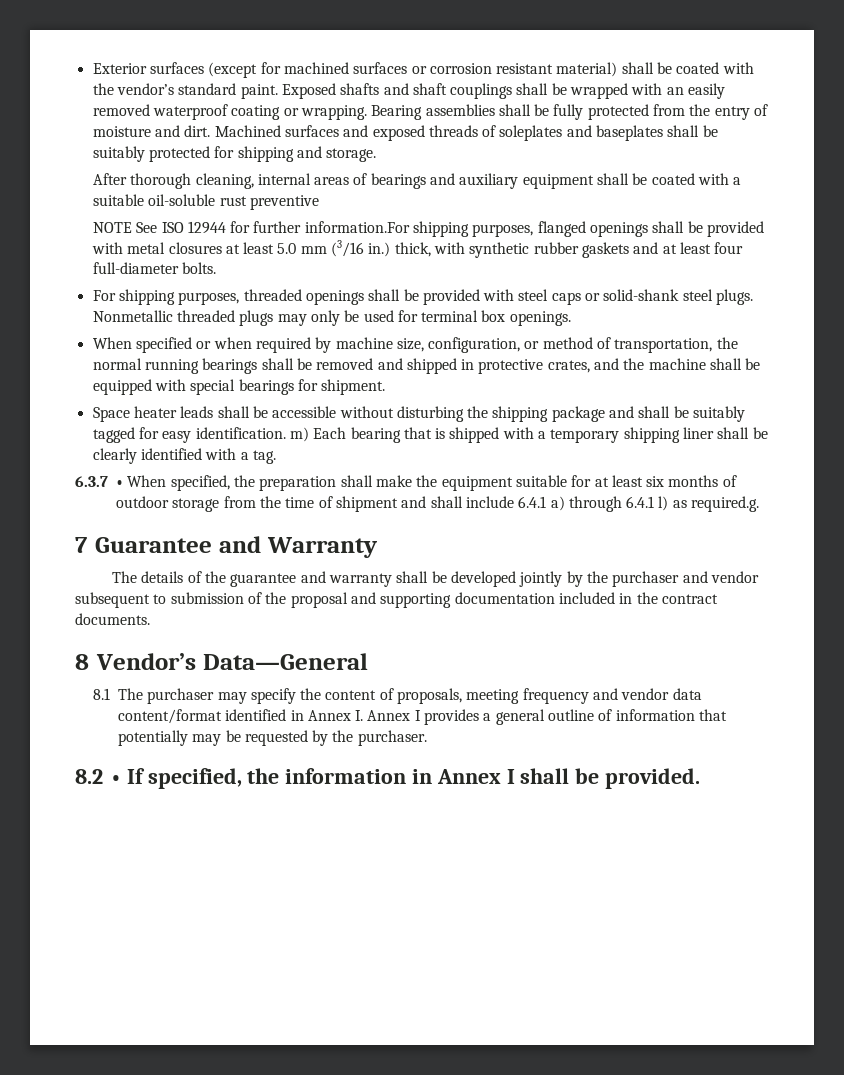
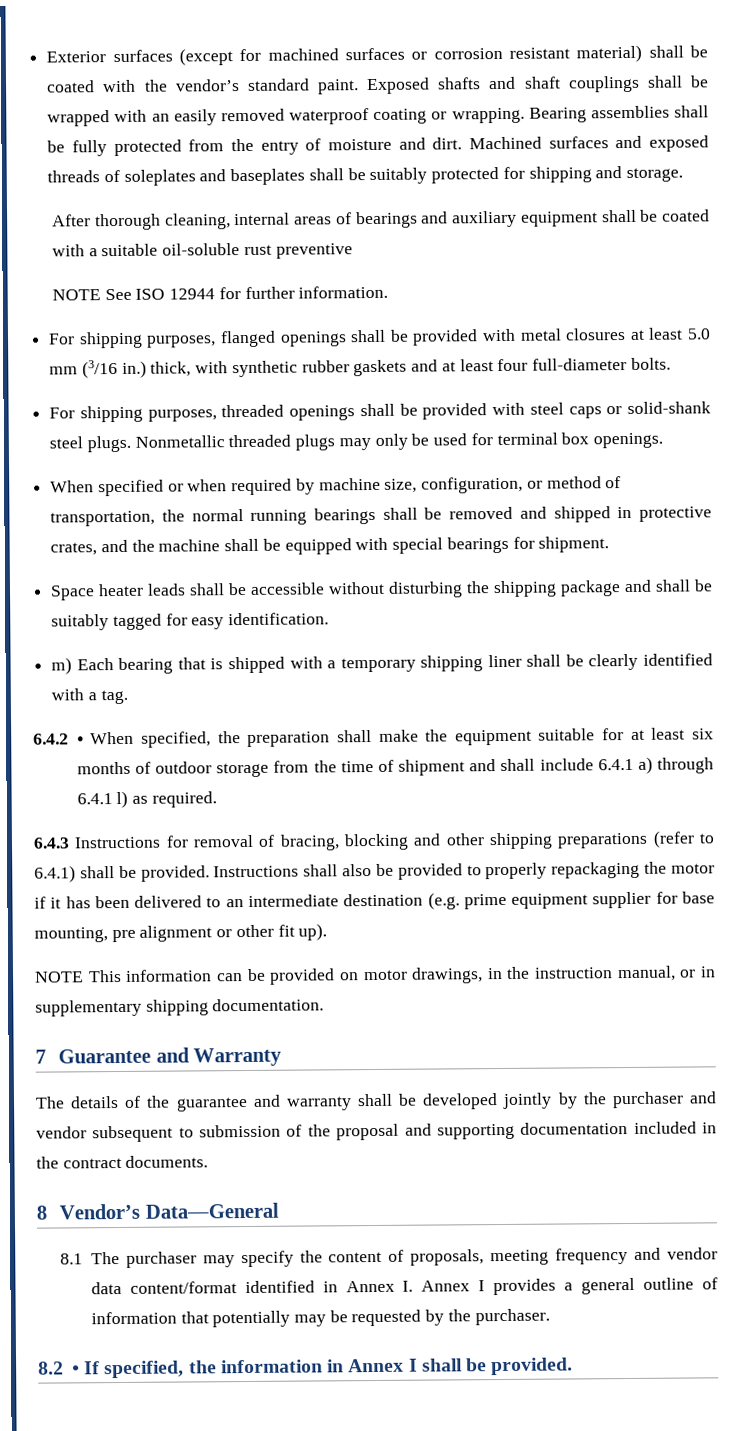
[304,221,410,233] information.For -> [298,285,389,299] [48,333,76,345] information. // For
(286, 433) none -> (330, 619) //
[75,476,108,487] 6.3.7 -> [33,733,69,745] 6.4.2
[691,496,760,512] required.g. -> [151,791,217,808] [33,830,716,851] [34,861,715,883] [34,891,716,910] [34,923,328,943] [35,965,716,985] [35,998,325,1017] required. // 6.4.3 Instructions for removal of bracing, blocking and other shipping preparations (refer to 6.4.1) shall be provided. Instructions shall also be provided to properly repackaging the motor if it has been delivered to an intermediate destination (e.g. prime equipment supplier for base mounting, pre alignment or other fit up). // NOTE This information can be provided on motor drawings, in the instruction manual, or in supplementary shipping documentation.

